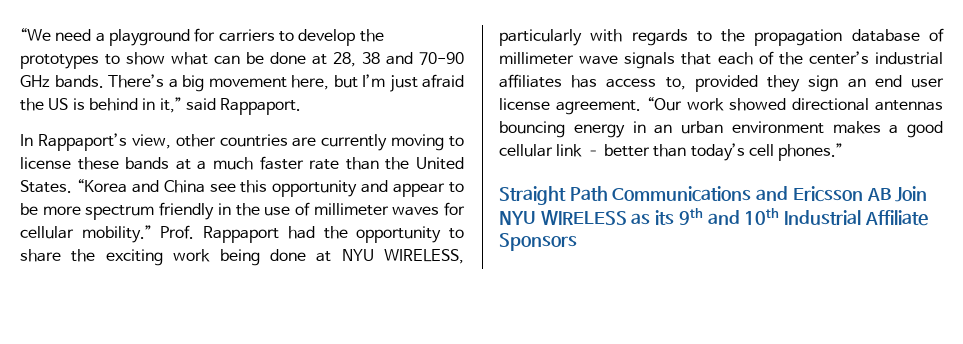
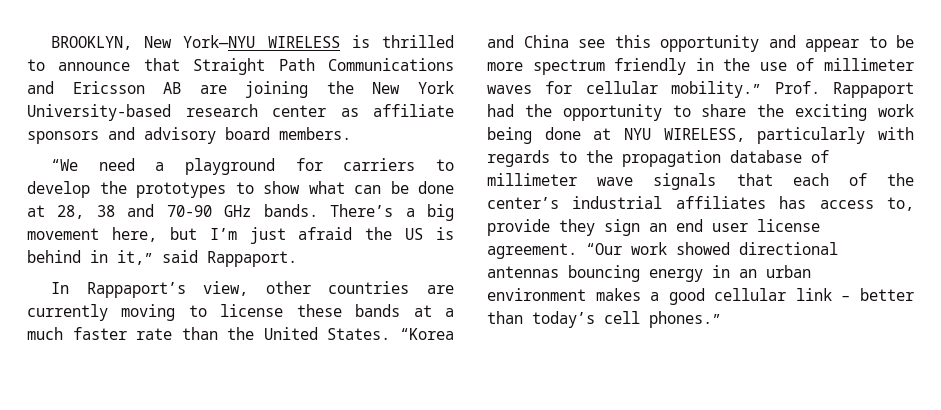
(20, 34) none -> [51,35,454,50] [27,58,454,75] [27,81,454,98] [27,104,454,121] [27,127,351,144] BROOKLYN, New York—NYU WIRELESS is thrilled to announce that Straight Path Communications and Ericsson AB are joining the New York University-based research center as affiliate sponsors and advisory board members. //
[694,75,758,92] provided -> [487,219,550,236] provide
[499,186,928,205] [499,208,928,226] [499,233,577,251] // Straight Path Communications and Ericsson AB Join NYU WIRELESS as its 9th and 10th Industrial Affiliate Sponsors -> (721, 319) none

